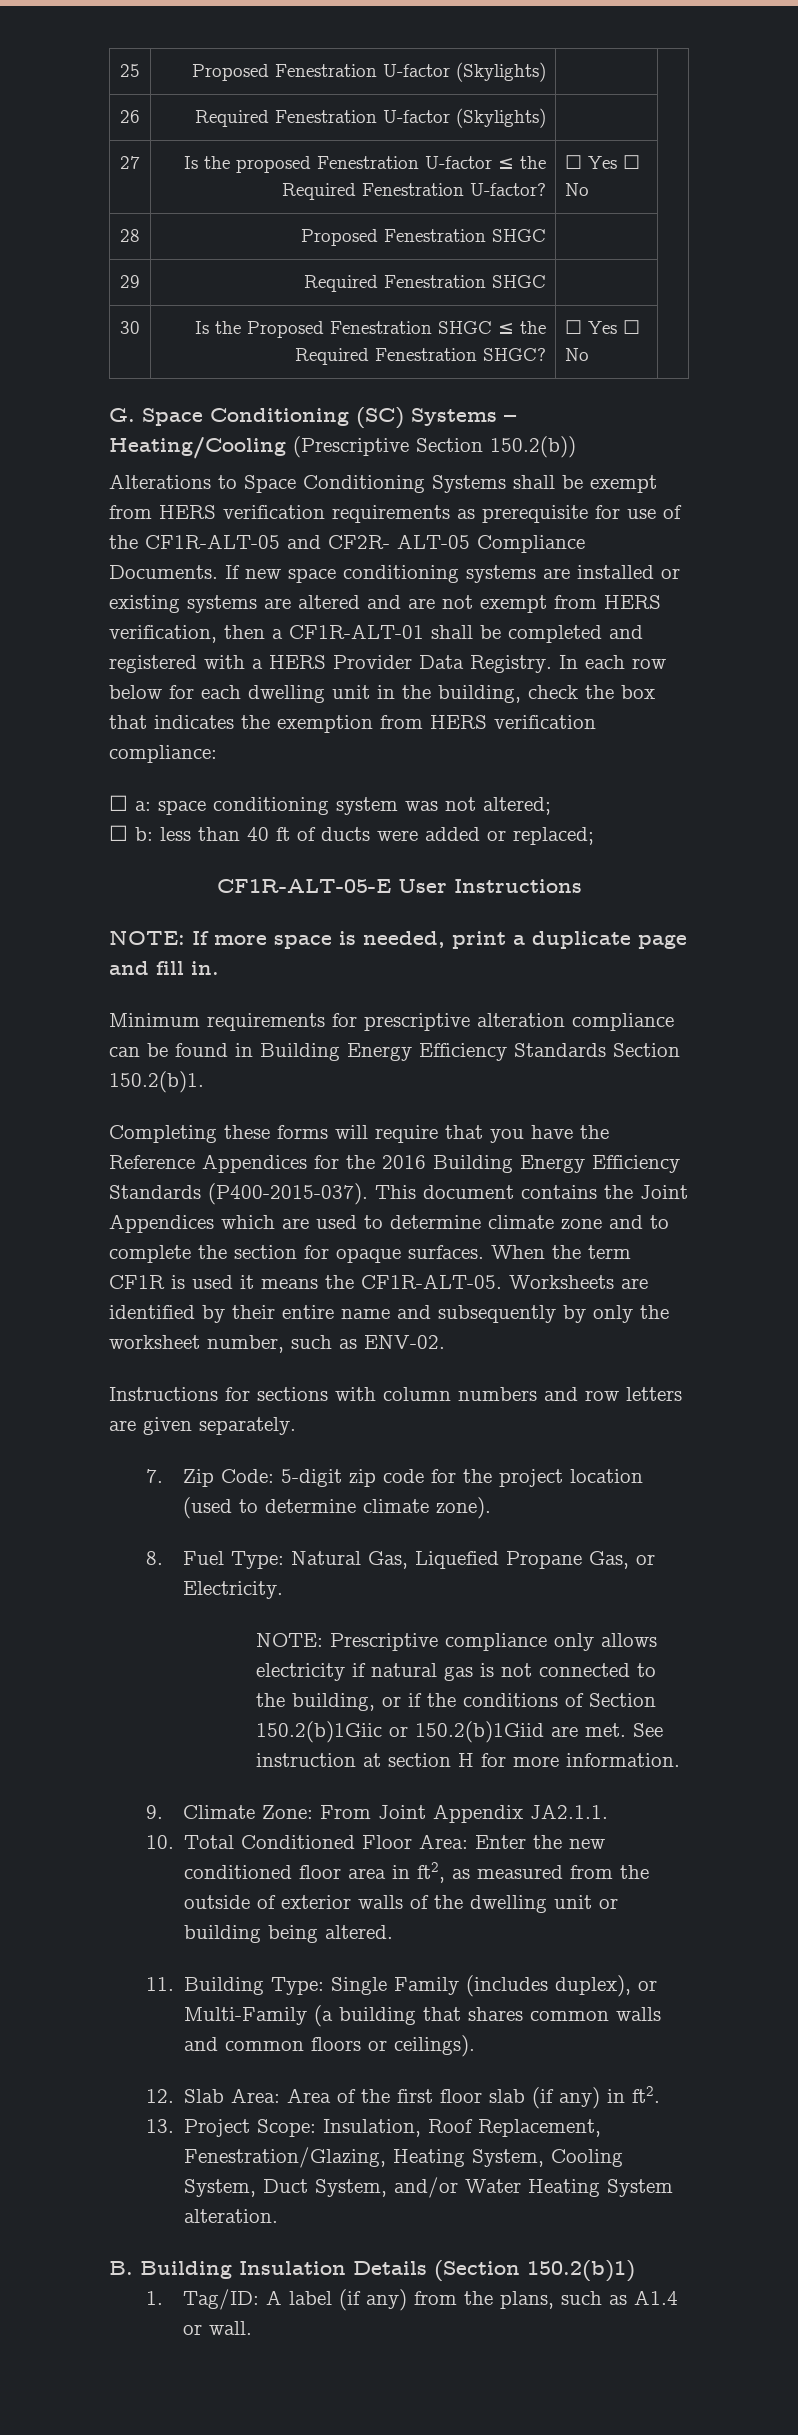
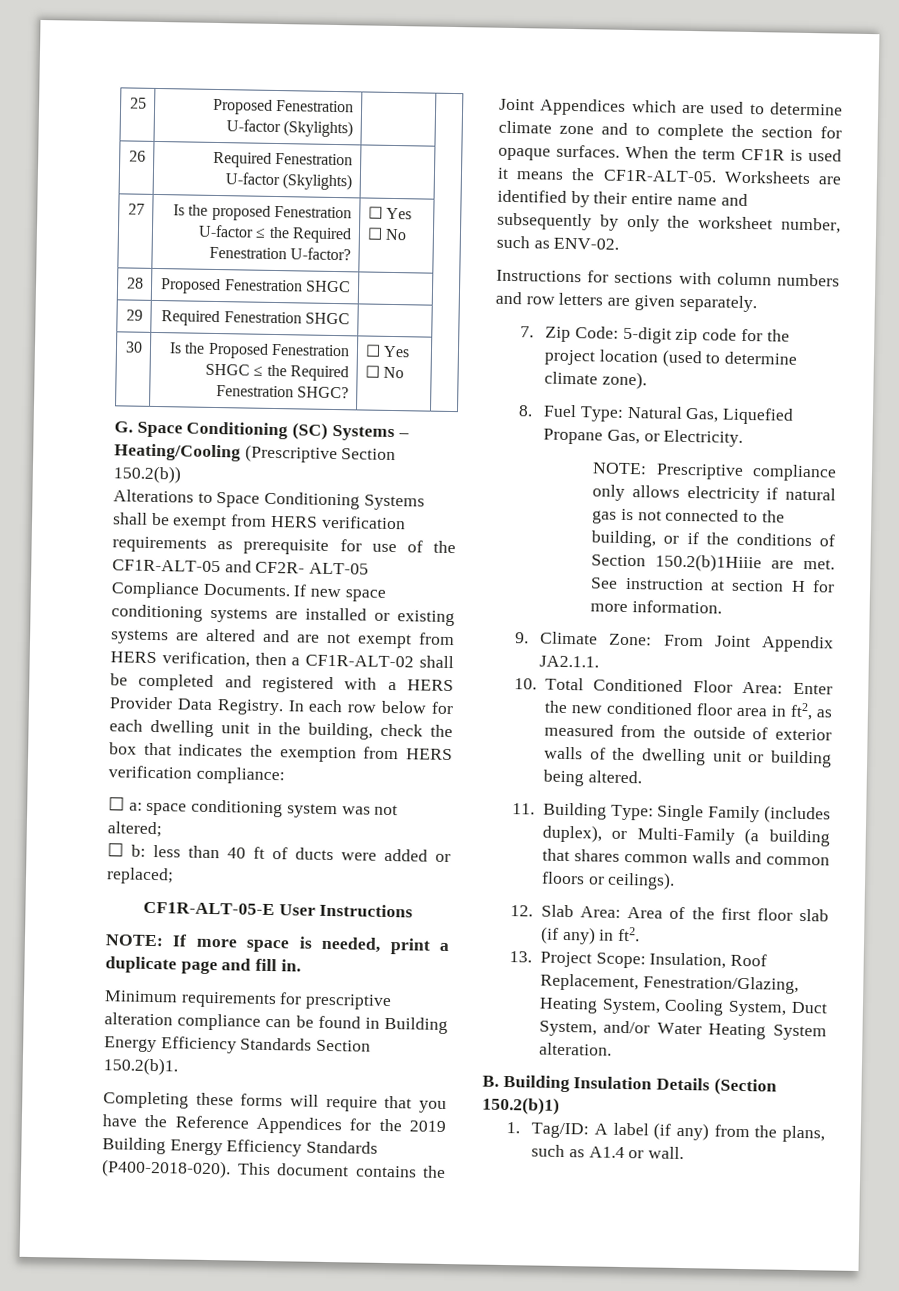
[289,624,424,639] CF1R-ALT-01 -> [305,654,415,668] CF1R-ALT-02
[382,1155,680,1173] [109,1183,368,1205] 2016 Building Energy Efficiency Standards (P400-2015-037). -> [409,1120,446,1133] [102,1137,379,1157] [101,1159,231,1179] 2019 Building Energy Efficiency Standards (P400-2018-020).
[256,1721,545,1743] 150.2(b)1Giic or 150.2(b)1Giid -> [655,553,763,573] 150.2(b)1Hiiie

